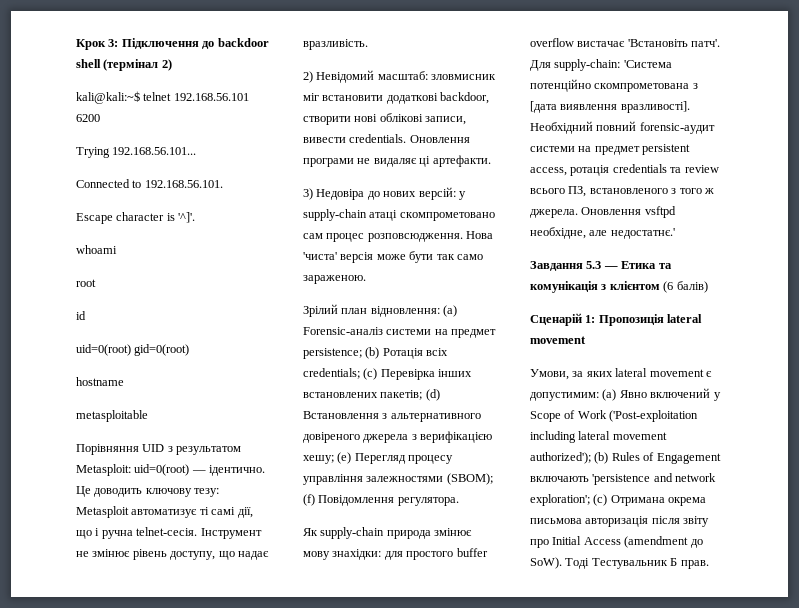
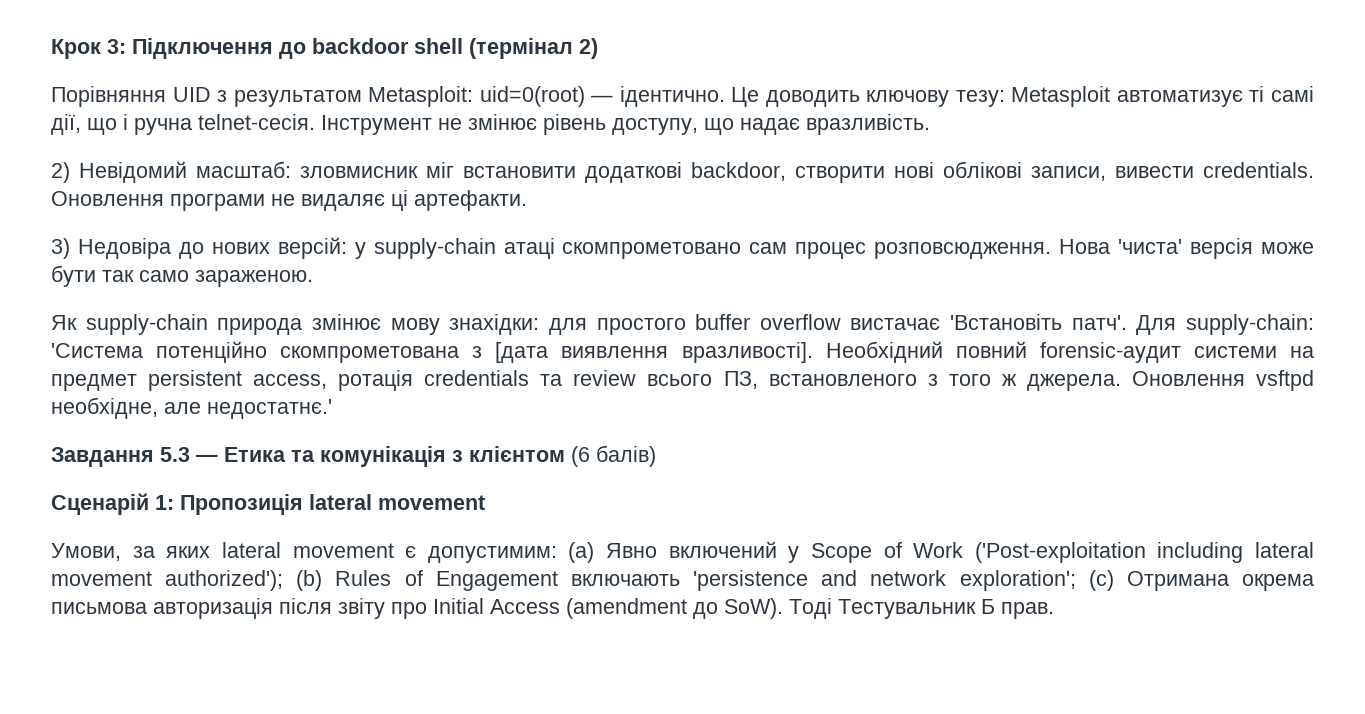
[76,91,249,104] [76,114,100,122] [76,147,197,158] [76,179,223,188] [76,212,196,224] [76,245,117,254] [76,279,96,287] [76,311,86,320] [76,344,190,356] [76,377,124,386] [76,410,148,422] // kali@kali:~$ telnet 192.168.56.101 6200 // Trying 192.168.56.101... // Connected to 192.168.56.101. // Escape character is '^]'. // whoami // root // id // uid=0(root) gid=0(root) // hostname // metasploitable -> (598, 48) none
[303,304,458,317] [303,327,497,338] [303,347,449,359] [303,368,473,380] [303,389,440,401] [303,411,481,422] [303,431,493,443] [303,452,454,464] [303,473,493,485] [303,494,459,506] // Зрілий план відновлення: (a) Forensic-аналіз системи на предмет persistence; (b) Ротація всіх credentials; (c) Перевірка інших встановлених пакетів; (d) Встановлення з альтернативного довіреного джерела з верифікацією хешу; (e) Перегляд процесу управління залежностями (SBOM); (f) Повідомлення регулятора. -> (313, 278) none

